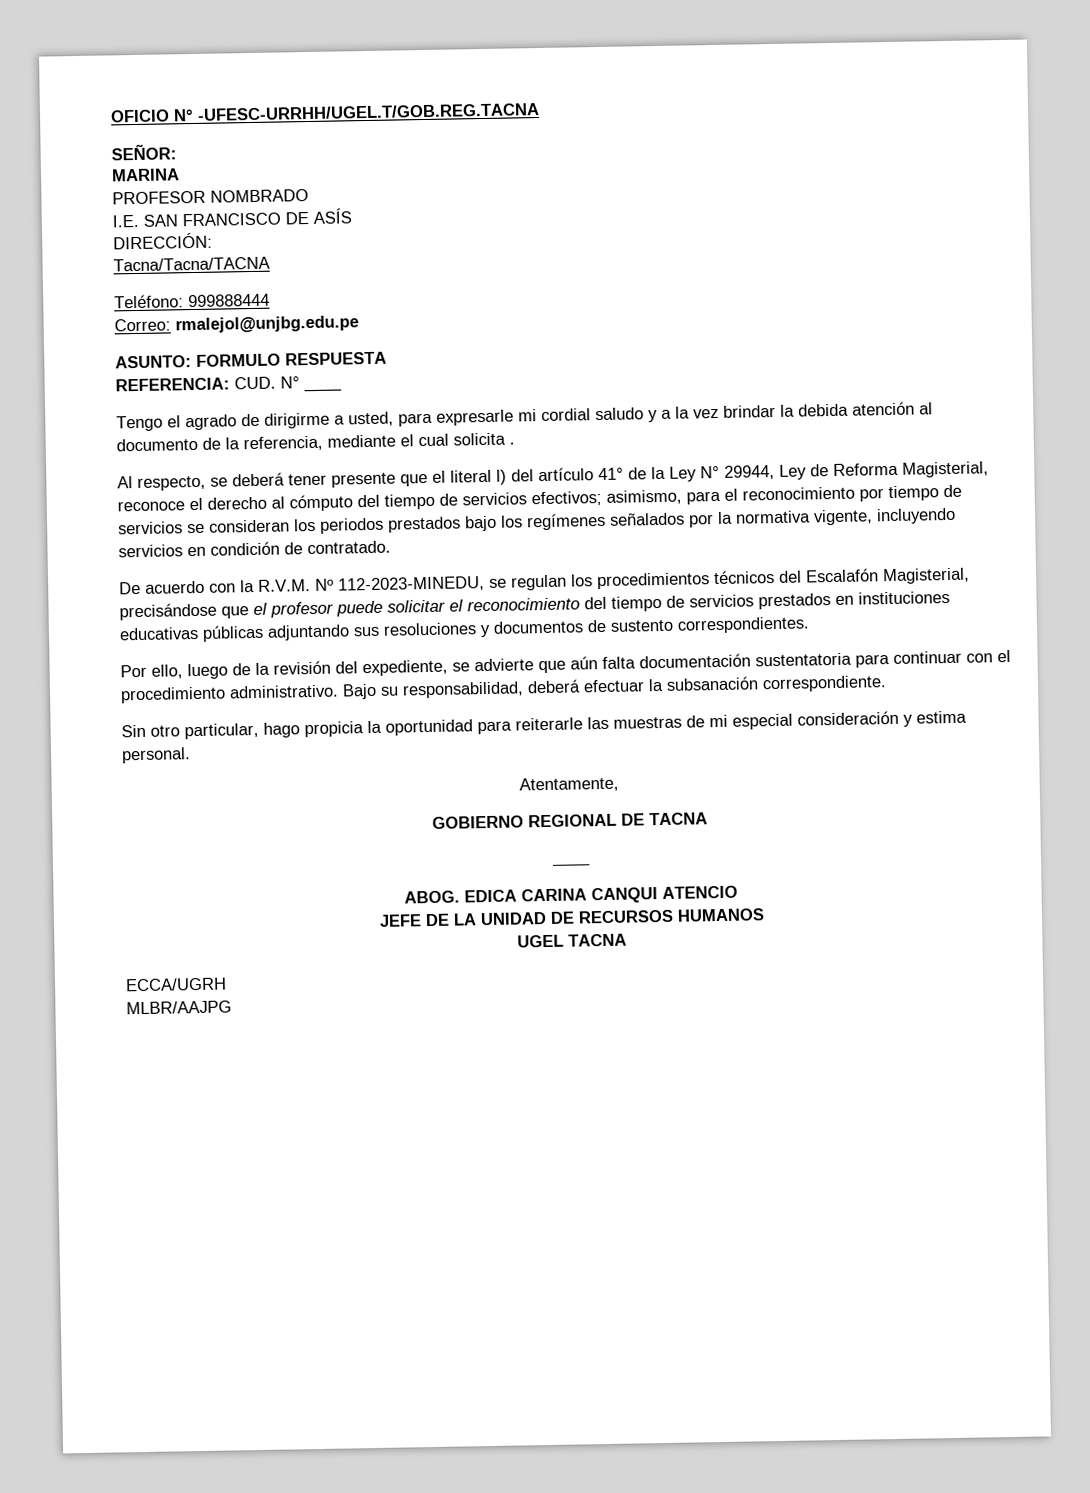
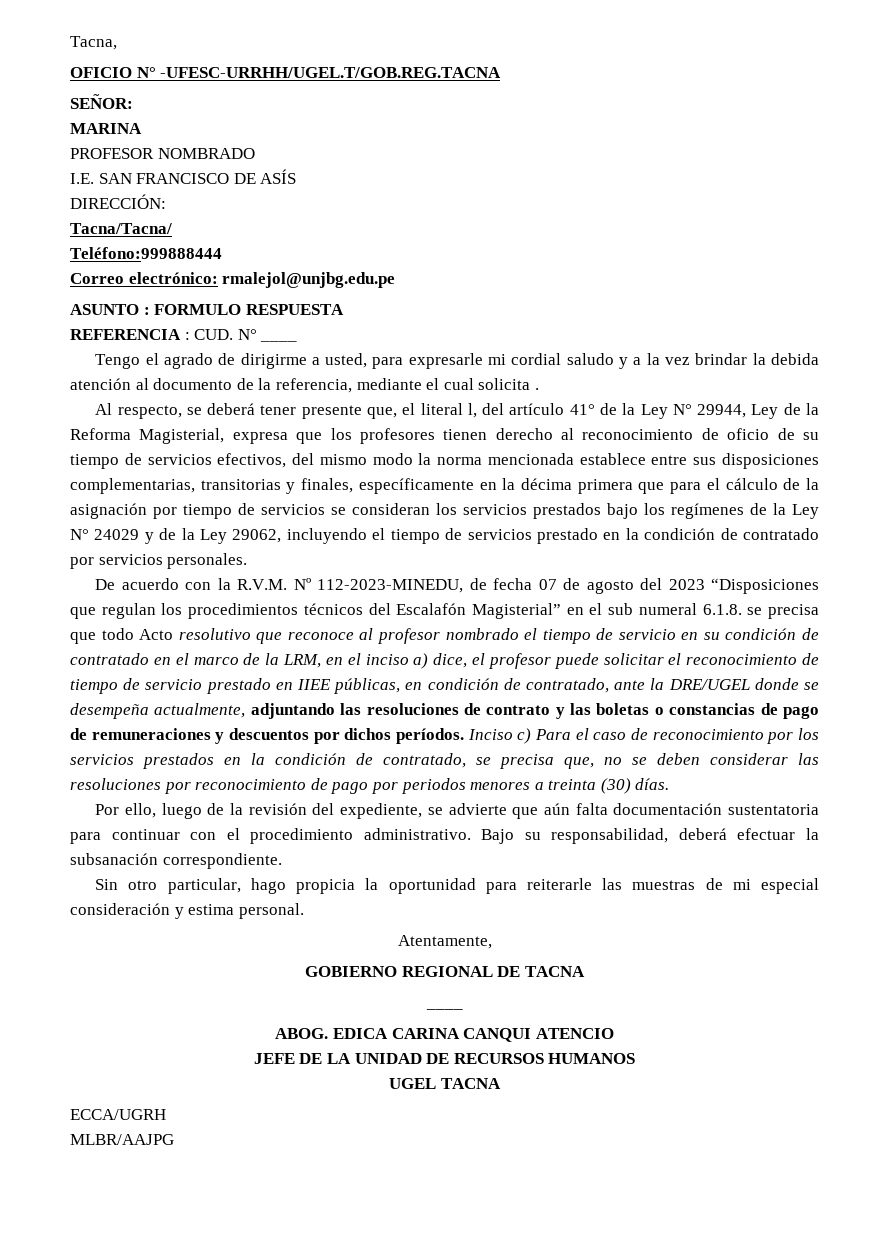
(110, 116) none -> [70,36,117,50] Tacna, //
[113,256,270,272] [114,293,270,309] [114,318,171,332] Tacna/Tacna/TACNA // Teléfono: 999888444 // Correo: -> [70,223,172,234] [70,247,222,259] [70,272,218,284] Tacna/Tacna/ // Teléfono:999888444 // Correo electrónico:
[115,355,192,369] ASUNTO: -> [70,304,150,315] ASUNTO :
[115,377,230,392] REFERENCIA: -> [70,329,190,340] REFERENCIA :
[400,473,428,487] que -> [366,407,397,419] que,
[496,469,507,485] l) -> [467,403,477,418] l,
(829, 470) none -> [806,403,820,415] la
[117,486,855,512] reconoce el derecho al cómputo del tiempo de servicios efectivos; asimismo, para el reconocimiento -> [232,428,819,444] [70,453,819,469] [70,478,819,494] [70,503,147,519] expresa que los profesores tienen derecho al reconocimiento de oficio de su tiempo de servicios efectivos, del mismo modo la norma mencionada establece entre sus disposiciones complementarias, transitorias y finales, específicamente en la décima primera que para el cálculo de la asignación
[320,517,384,534] periodos -> [463,504,527,515] servicios
[609,507,956,528] [118,540,391,558] señalados por la normativa vigente, incluyendo servicios en condición de contratado. -> [750,503,819,519] [70,528,819,544] [70,553,248,569] de la Ley N° 24029 y de la Ley 29062, incluyendo el tiempo de servicios prestado en la condición de contratado por servicios personales.
[489,578,507,588] se -> [469,578,820,594] [70,607,96,619] de fecha 07 de agosto del 2023 “Disposiciones que
[882,567,970,585] [119,602,249,621] Magisterial, precisándose que -> [472,603,819,619] [70,628,819,644] [70,653,468,669] Magisterial” en el sub numeral 6.1.8. se precisa que todo Acto resolutivo que reconoce al profesor nombrado el tiempo de servicio en su condición de contratado en el marco de la LRM, en el inciso a) dice,
[584,590,950,612] [119,616,810,642] del tiempo de servicios prestados en instituciones educativas públicas adjuntando sus resoluciones y documentos de sustento correspondientes. -> [802,653,819,665] [70,678,820,694] [70,703,819,719] [70,728,819,744] [70,753,819,769] [70,778,670,794] de tiempo de servicio prestado en IIEE públicas, en condición de contratado, ante la DRE/UGEL donde se desempeña actualmente, adjuntando las resoluciones de contrato y las boletas o constancias de pago de remuneraciones y descuentos por dichos períodos. Inciso c) Para el caso de reconocimiento por los servicios prestados en la condición de contratado, se precisa que, no se deben considerar las resoluciones por reconocimiento de pago por periodos menores a treinta (30) días.

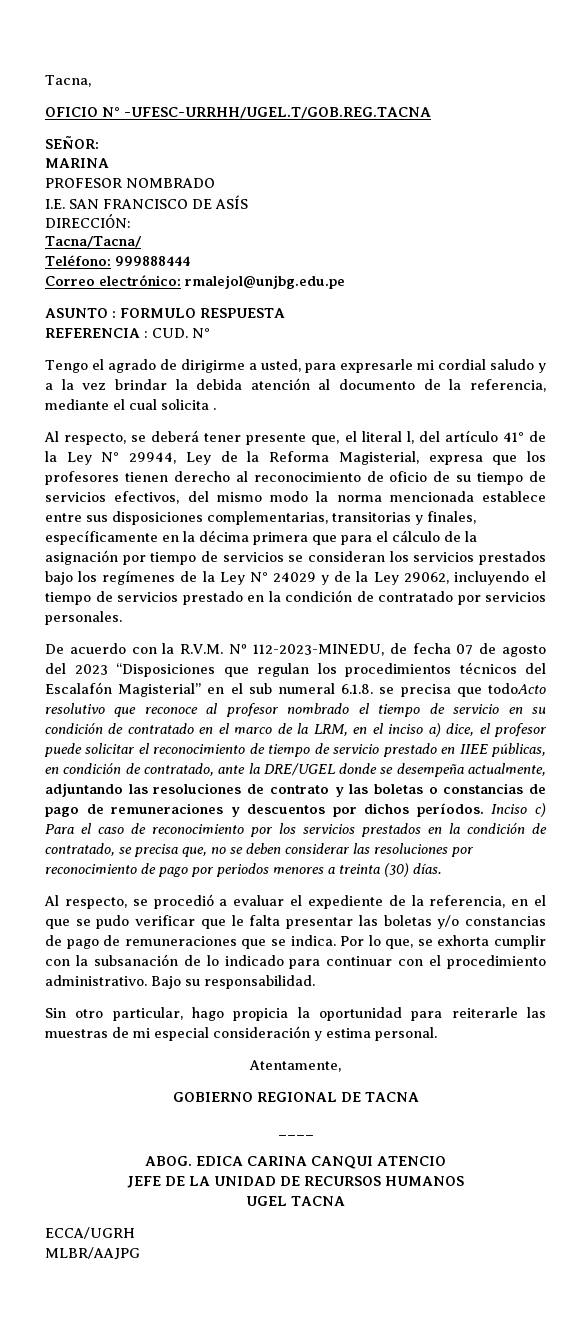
[70,247,222,259] Teléfono:999888444 -> [45,255,190,266] Teléfono: 999888444
[260,340,298,342] ____ -> (210, 333) none
[101,628,174,640] todo Acto -> [487,683,546,694] todoActo
[95,803,819,819] Por ello, luego de la revisión del expediente, se advierte que aún falta documentación sustentatoria -> [44,894,546,909] [45,915,546,929] [45,935,546,949] [45,954,284,966] Al respecto, se procedió a evaluar el expediente de la referencia, en el que se pudo verificar que le falta presentar las boletas y/o constancias de pago de remuneraciones que se indica. Por lo que, se exhorta cumplir con la subsanación de lo indicado
[551,828,819,844] [70,853,282,869] responsabilidad, deberá efectuar la subsanación correspondiente. -> [204,975,315,989] responsabilidad.

